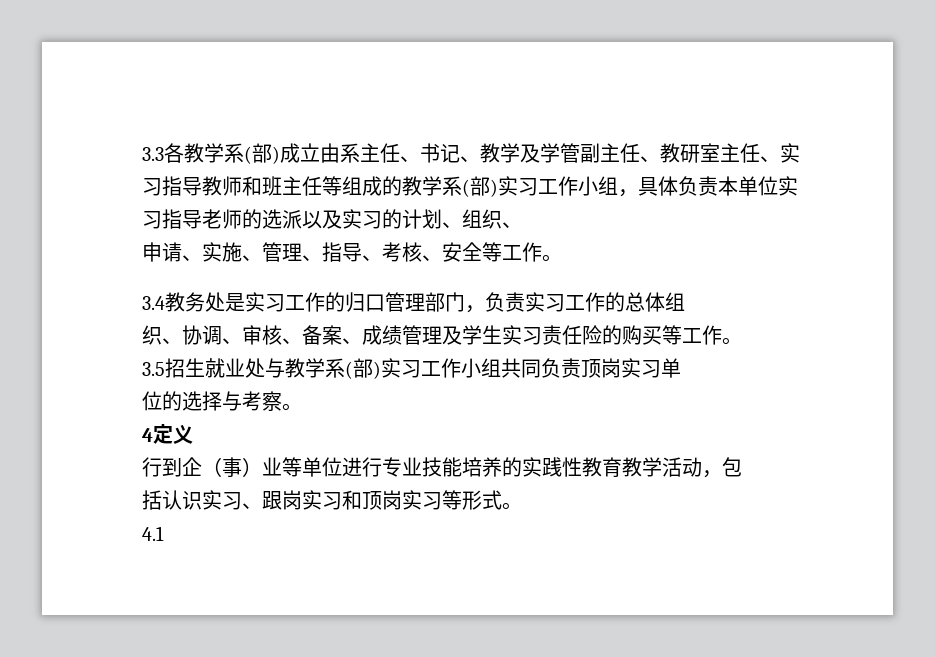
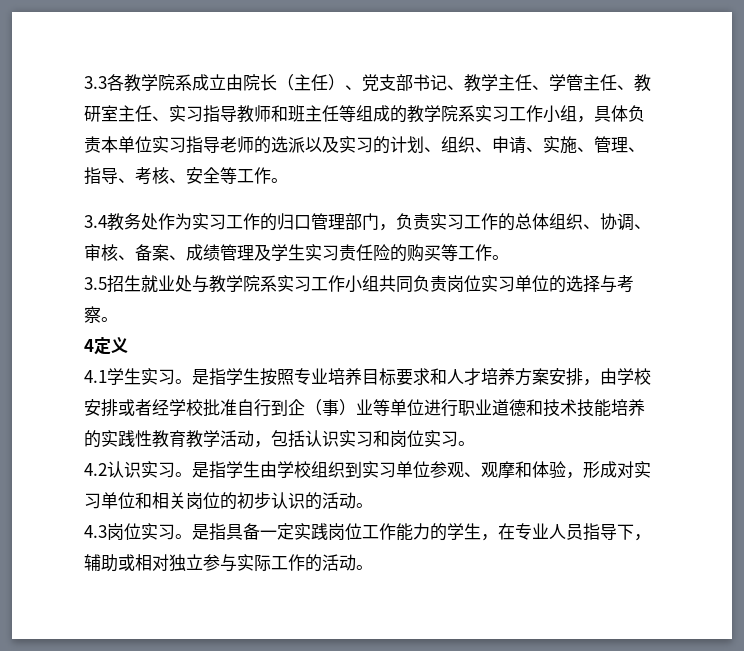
[224,143,600,164] 系(部)成立由系主任、书记、教学及学管副 -> [158,74,583,92] 院系成立由院长（主任）、党支部书记、教学主任、学管
[442,176,498,197] 系(部) -> [441,105,475,122] 院系
(522, 225) // -> (492, 149) none
[225,293,245,312] 是 -> [158,213,192,230] 作为
(685, 301) // -> (566, 221) none
[325,358,381,379] 系(部) -> [243,275,277,292] 院系
[581,358,681,378] 顶岗实习单 // -> [447,275,532,292] 岗位实习单
(193, 434) none -> [84,368,651,386] [84,399,254,417] 4.1学生实习。是指学生按照专业培养目标要求和人才培养方案安排，由学校安排或者经学校批准自
[382,457,422,477] 专业 -> [458,399,577,417] 职业道德和技术
(742, 467) // -> (288, 438) none
[242,490,522,510] [142,526,164,541] 、跟岗实习和顶岗实习等形式。 // 4.1 -> [373,430,475,447] [84,461,651,479] [84,492,373,510] [84,523,651,541] [84,554,373,572] 和岗位实习。 // 4.2认识实习。是指学生由学校组织到实习单位参观、观摩和体验，形成对实习单位和相关岗位的初步认识的活动。 // 4.3岗位实习。是指具备一定实践岗位工作能力的学生，在专业人员指导下，辅助或相对独立参与实际工作的活动。

